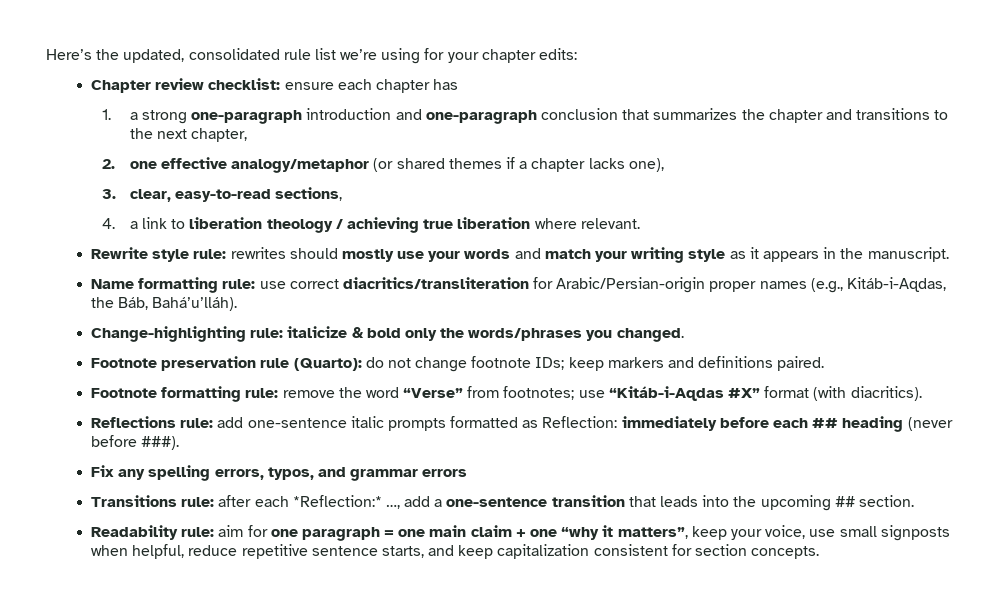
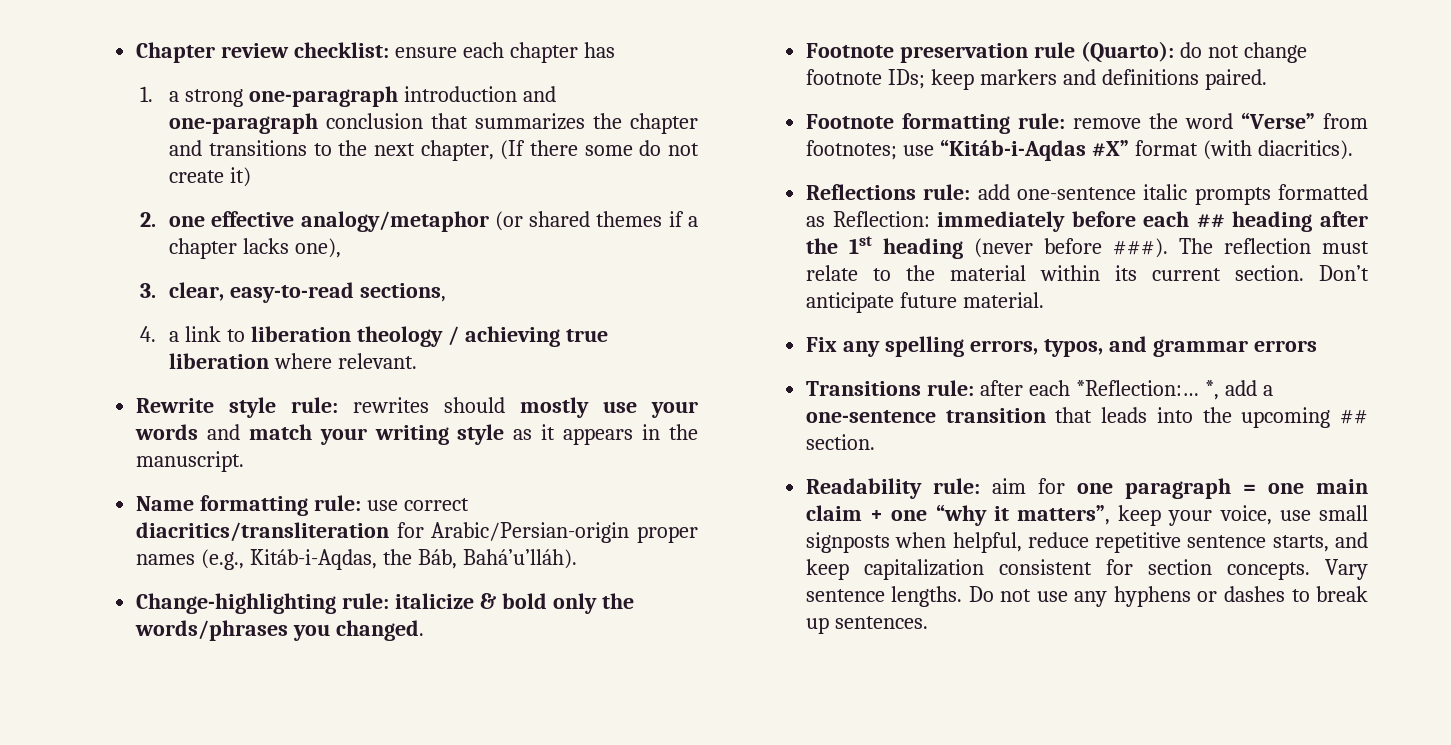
[46,48,578,64] Here’s the updated, consolidated rule list we’re using for your chapter edits: // -> (135, 52) none
(248, 135) none -> [500,140,699,160] [169,167,252,187] (If there some do not create it)
(904, 424) none -> [1320,211,1368,227] [805,236,963,259] after the 1st heading
(180, 443) none -> [1178,238,1369,254] [805,265,1369,281] [805,292,1044,313] The reflection must relate to the material within its current section. Don’t anticipate future material.
[292,495,400,509] *Reflection:* …, -> [1075,380,1219,400] *Reflection:… *,
(820, 552) none -> [1325,559,1368,580] [805,586,1368,607] [805,616,928,634] Vary sentence lengths. Do not use any hyphens or dashes to break up sentences.

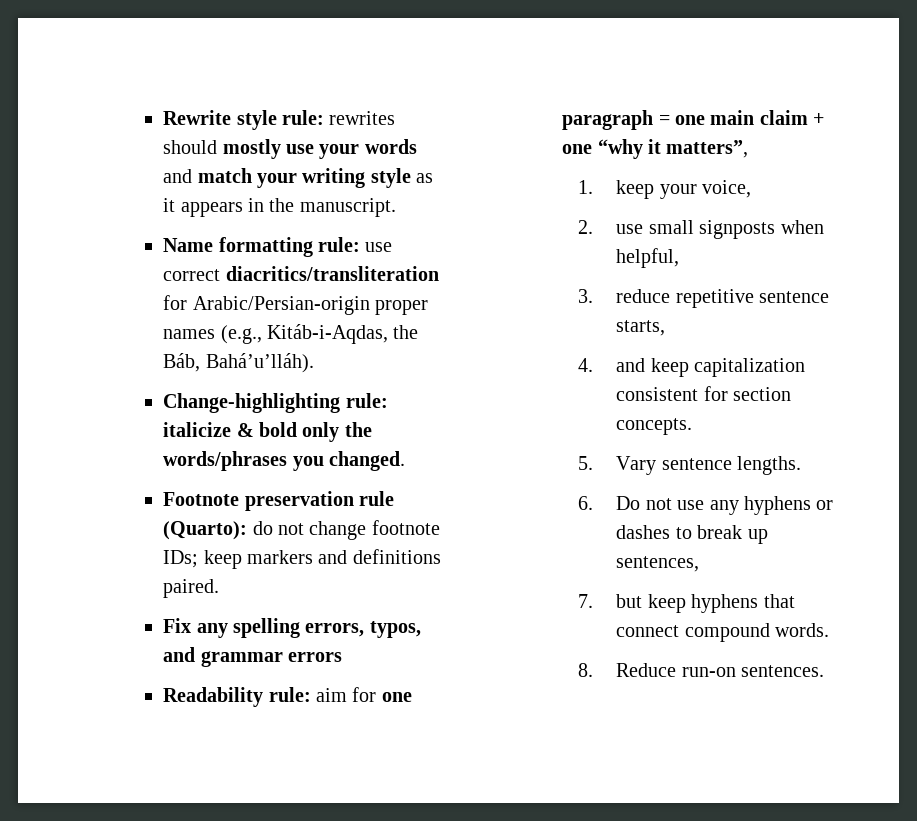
[135,42,615,63] [140,86,556,107] [169,113,698,134] [169,140,699,161] [169,167,252,187] [140,211,698,232] [169,238,342,259] [140,282,447,303] [140,326,608,347] [169,353,418,369] Chapter review checklist: ensure each chapter has // 1. a strong one-paragraph introduction and one-paragraph conclusion that summarizes the chapter and transitions to the next chapter, (If there some do not create it) // 2. one effective analogy/metaphor (or shared themes if a chapter lacks one), // 3. clear, easy-to-read sections, // 4. a link to liberation theology / achieving true liberation where relevant. // -> (163, 117) none
[805,112,1368,134] [805,139,1353,161] [805,184,1368,205] [805,211,1368,232] [805,236,1369,259] [805,265,1369,281] [805,292,1044,313] // Footnote formatting rule: remove the word “Verse” from footnotes; use “Kitáb-i-Aqdas #X” format (with diacritics). // Reflections rule: add one-sentence italic prompts formatted as Reflection: immediately before each ## heading after the 1st heading (never before ###). The reflection must relate to the material within its current section. Don’t anticipate future material. -> (220, 588) none
[805,380,1273,400] [805,407,1369,428] [805,434,875,450] // Transitions rule: after each *Reflection:… *, add a one-sentence transition that leads into the upcoming ## section. -> (342, 657) none
(1110, 515) none -> [578,180,594,194] // 1.
(1272, 515) none -> [578,220,594,234] // 2.
(1022, 542) none -> [578,289,594,303] // 3.
(1329, 543) none -> [578,358,594,372] // 4.
(1310, 571) none -> [578,456,594,470] // 5.
(963, 596) none -> [578,496,594,510] // 6.
(829, 625) none -> [616,556,700,572] [578,594,795,613] [616,623,830,642] [578,663,736,677] sentences, // 7. but keep hyphens that connect compound words. // 8. Reduce run-on

